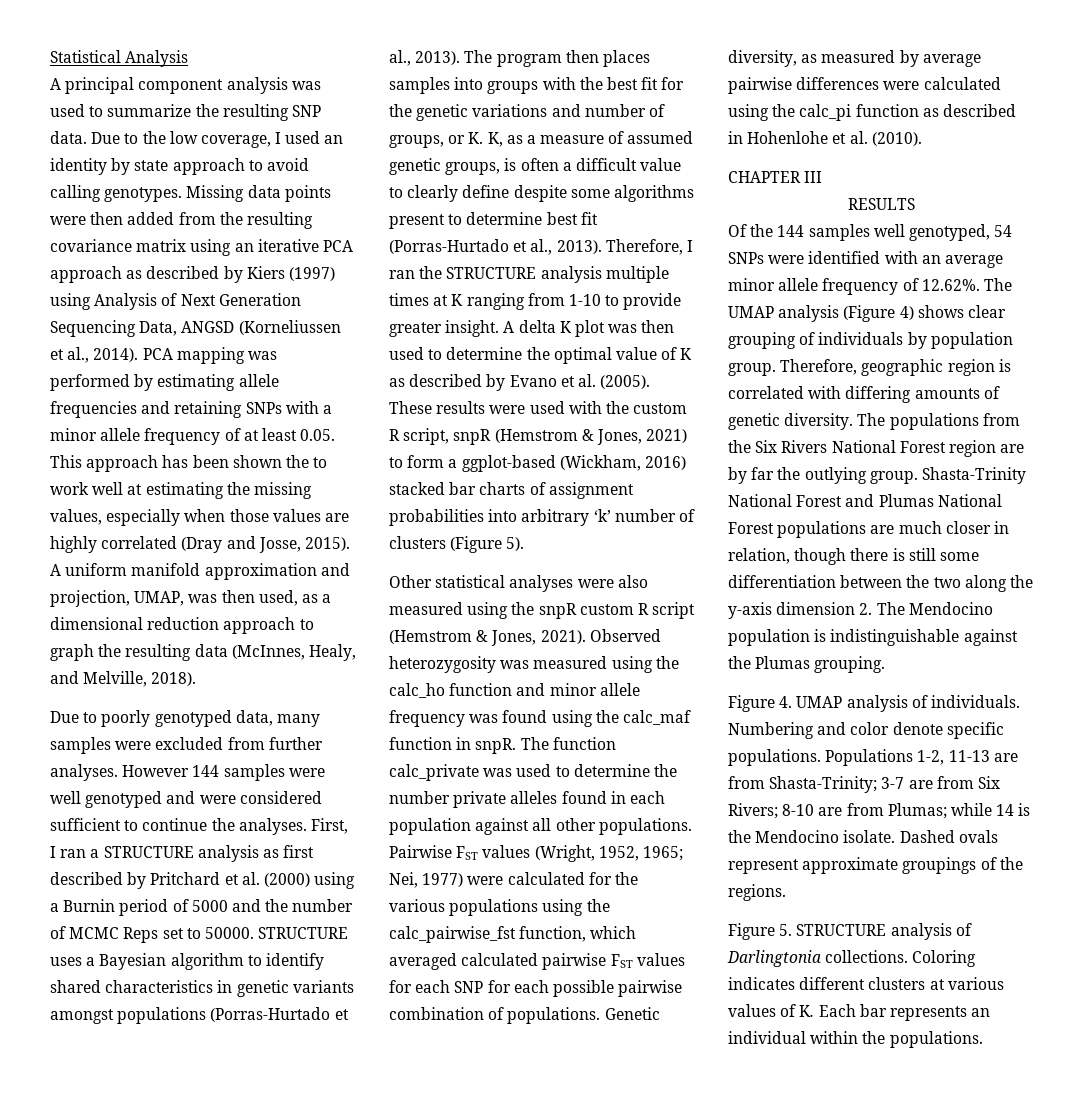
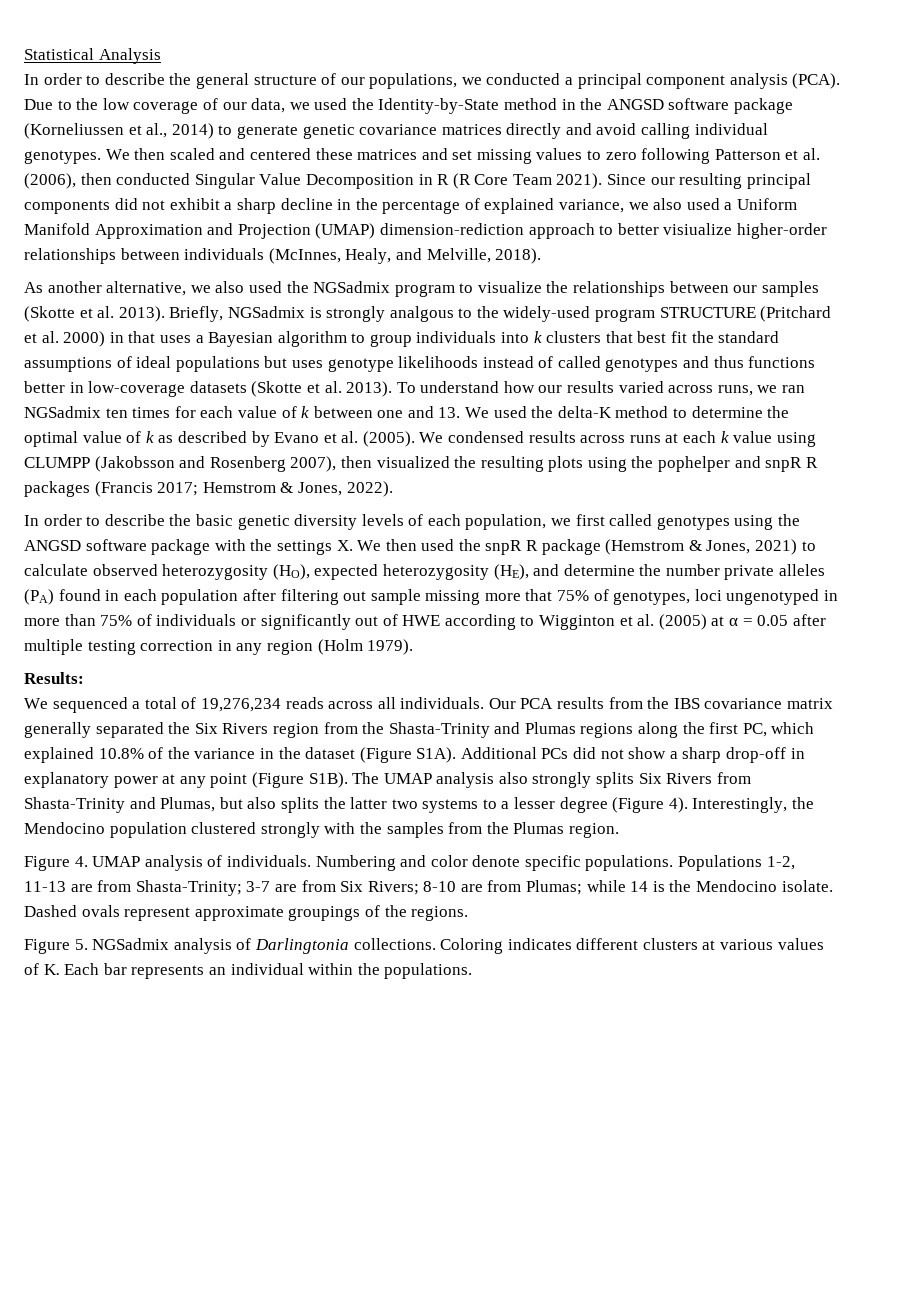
[50,77,321,94] [50,104,321,121] [50,131,344,148] [50,158,309,175] [50,185,331,202] [50,212,313,229] [50,239,353,256] [50,266,335,283] [50,293,301,310] [50,320,341,337] [50,347,277,364] [50,374,279,391] [50,401,332,418] [50,428,336,445] [50,455,328,472] [50,482,312,499] [50,509,349,526] [50,536,350,553] [50,563,350,580] [50,590,332,607] [50,617,314,634] [50,644,228,661] A principal component analysis was used to summarize the resulting SNP data. Due to the low coverage, I used an identity by state approach to avoid calling genotypes. Missing data points were then added from the resulting covariance matrix using an iterative PCA approach as described by Kiers (1997) using Analysis of Next Generation Sequencing Data, ANGSD (Korneliussen et al., 2014). PCA mapping was performed by estimating allele frequencies and retaining SNPs with a minor allele frequency of at least 0.05. This approach has been shown the to work well at estimating the missing values, especially when those values are highly correlated (Dray and Josse, 2015). A uniform manifold approximation and projection, UMAP, was then used, as a dimensional reduction approach to graph the resulting data -> [24,73,841,89] [24,98,794,114] [24,123,768,139] [24,148,821,164] [24,173,811,189] [24,198,798,214] [24,223,827,239] [24,248,265,264] In order to describe the general structure of our populations, we conducted a principal component analysis (PCA). Due to the low coverage of our data, we used the Identity-by-State method in the ANGSD software package (Korneliussen et al., 2014) to generate genetic covariance matrices directly and avoid calling individual genotypes. We then scaled and centered these matrices and set missing values to zero following Patterson et al. (2006), then conducted Singular Value Decomposition in R (R Core Team 2021). Since our resulting principal components did not exhibit a sharp decline in the percentage of explained variance, we also used a Uniform Manifold Approximation and Projection (UMAP) dimension-rediction approach to better visiualize higher-order relationships between individuals
[50,710,320,727] [50,737,323,754] [50,764,325,781] [50,791,322,808] [50,818,348,835] [50,845,315,862] [50,872,356,889] [50,899,354,916] [50,926,349,943] Due to poorly genotyped data, many samples were excluded from further analyses. However 144 samples were well genotyped and were considered sufficient to continue the analyses. First, I ran a STRUCTURE analysis as first described by Pritchard et al. (2000) using a Burnin period of 5000 and the number of MCMC Reps set to 50000. STRUCTURE -> [24,281,819,297] [24,306,832,322] [24,331,156,347] As another alternative, we also used the NGSadmix program to visualize the relationships between our samples (Skotte et al. 2013). Briefly, NGSadmix is strongly analgous to the widely-used program STRUCTURE (Pritchard et al. 2000) in that
[265,953,324,970] [50,980,354,997] [50,1007,349,1024] [389,50,650,67] [389,77,685,94] [389,104,665,121] [389,131,694,148] [389,158,682,175] [389,185,694,202] [389,212,598,229] [389,239,693,255] [389,266,669,283] [389,293,682,310] [389,320,675,337] [389,347,424,360] identify shared characteristics in genetic variants amongst populations (Porras-Hurtado et al., 2013). The program then places samples into groups with the best fit for the genetic variations and number of groups, or K. K, as a measure of assumed genetic groups, is often a difficult value to clearly define despite some algorithms present to determine best fit (Porras-Hurtado et al., 2013). Therefore, I ran the STRUCTURE analysis multiple times at K ranging from 1-10 to provide greater insight. A delta K plot was then used -> [369,331,780,347] [24,356,816,372] [24,381,806,397] [24,406,669,418] group individuals into k clusters that best fit the standard assumptions of ideal populations but uses genotype likelihoods instead of called genotypes and thus functions better in low-coverage datasets (Skotte et al. 2013). To understand how our results varied across runs, we ran NGSadmix ten times for each value of k between one and 13. We used the delta-K method
[680,348,693,360] K -> [145,431,154,443] k
[389,401,688,414] [389,428,492,445] These results were used with the custom R script, snpR -> [419,431,816,447] [24,456,818,472] [24,481,393,497] [24,514,801,530] [24,539,601,555] We condensed results across runs at each k value using CLUMPP (Jakobsson and Rosenberg 2007), then visualized the resulting plots using the pophelper and snpR R packages (Francis 2017; Hemstrom & Jones, 2022). // In order to describe the basic genetic diversity levels of each population, we first called genotypes using the ANGSD software package with the settings X. We then used the snpR R package
[407,455,686,472] [389,482,634,499] [389,509,695,526] [389,536,525,553] [389,575,648,592] [389,602,696,619] [389,629,661,646] [389,656,679,673] [389,683,640,698] [389,710,691,727] [389,737,616,754] [389,764,570,781] form a ggplot-based (Wickham, 2016) stacked bar charts of assignment probabilities into arbitrary ‘k’ number of clusters (Figure 5). // Other statistical analyses were also measured using the snpR custom R script (Hemstrom & Jones, 2021). Observed heterozygosity was measured using the calc_ho function and minor allele frequency was found using the calc_maf function in snpR. The function calc_private was used to -> [24,564,560,580] calculate observed heterozygosity (HO), expected heterozygosity (HE), and
(558, 797) none -> [24,589,54,605] (PA)
[475,818,692,835] [389,845,683,862] [389,872,638,888] [389,899,610,916] [389,926,637,943] [389,953,685,970] [389,980,683,997] [389,1007,660,1024] [728,50,981,67] [728,77,1001,94] [728,104,1016,121] [728,131,922,146] [728,171,823,183] [848,198,915,210] [728,224,1013,241] [728,251,1003,268] [728,278,1012,295] [728,305,1006,322] [728,332,1013,349] [728,359,1011,376] [728,386,1000,403] [728,413,1020,430] [728,440,1025,457] [728,467,1026,484] [728,494,1002,507] [728,521,1009,538] [728,548,979,565] [728,575,1033,592] [728,602,993,619] [728,629,1018,646] [728,656,886,673] against all other populations. Pairwise FST values (Wright, 1952, 1965; Nei, 1977) were calculated for the various populations using the calc_pairwise_fst function, which averaged calculated pairwise FST values for each SNP for each possible pairwise combination of populations. Genetic diversity, as measured by average pairwise differences were calculated using the calc_pi function as described in Hohenlohe et al. (2010). // CHAPTER III // RESULTS // Of the 144 samples well genotyped, 54 SNPs were identified with an average minor allele frequency of 12.62%. The UMAP analysis (Figure 4) shows clear grouping of individuals by population group. Therefore, geographic region is correlated with differing amounts of genetic diversity. The populations from the Six Rivers National Forest region are by far the outlying group. Shasta-Trinity National Forest and Plumas National Forest populations are much closer in relation, though there is still some differentiation between the two along the y-axis dimension 2. The Mendocino population is indistinguishable against the Plumas grouping. -> [242,589,839,605] [24,614,826,630] [24,639,414,655] [24,672,84,684] [24,697,834,713] [24,722,815,738] [24,747,805,763] [24,772,751,788] [24,797,815,813] [24,822,619,838] after filtering out sample missing more that 75% of genotypes, loci ungenotyped in more than 75% of individuals or significantly out of HWE according to Wigginton et al. (2005) at α = 0.05 after multiple testing correction in any region (Holm 1979). // Results: // We sequenced a total of 19,276,234 reads across all individuals. Our PCA results from the IBS covariance matrix generally separated the Six Rivers region from the Shasta-Trinity and Plumas regions along the first PC, which explained 10.8% of the variance in the dataset (Figure S1A). Additional PCs did not show a sharp drop-off in explanatory power at any point (Figure S1B). The UMAP analysis also strongly splits Six Rivers from Shasta-Trinity and Plumas, but also splits the latter two systems to a lesser degree (Figure 4). Interestingly, the Mendocino population clustered strongly with the samples from the Plumas region.
[796,924,887,936] STRUCTURE -> [92,938,170,950] NGSadmix

